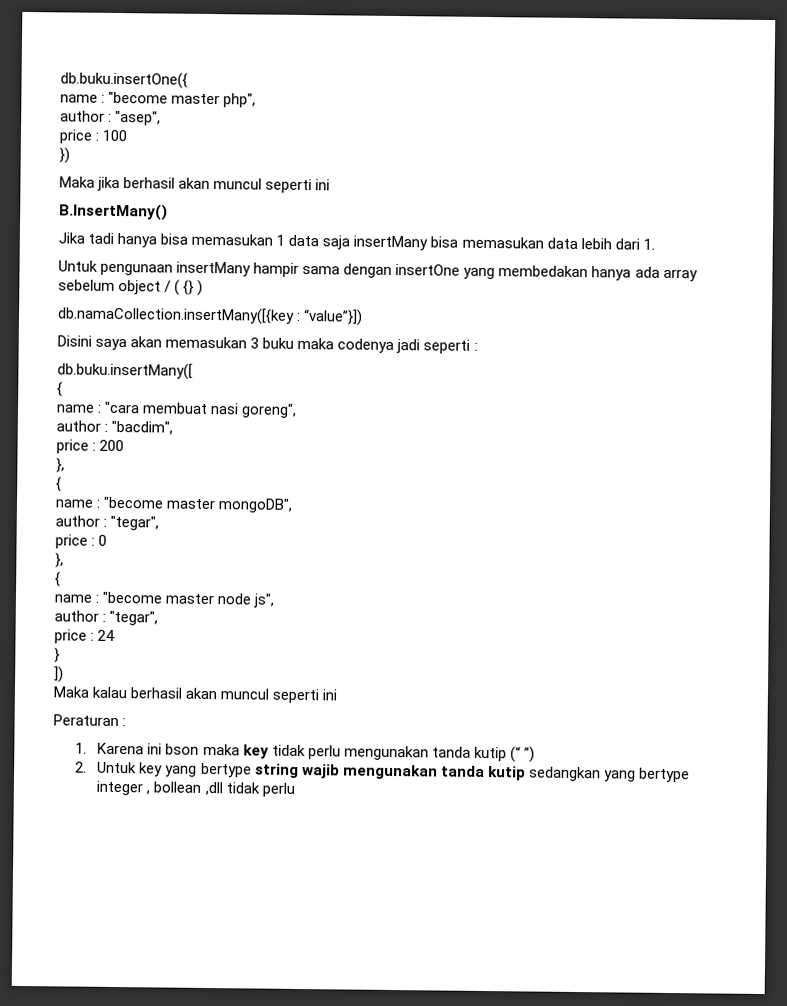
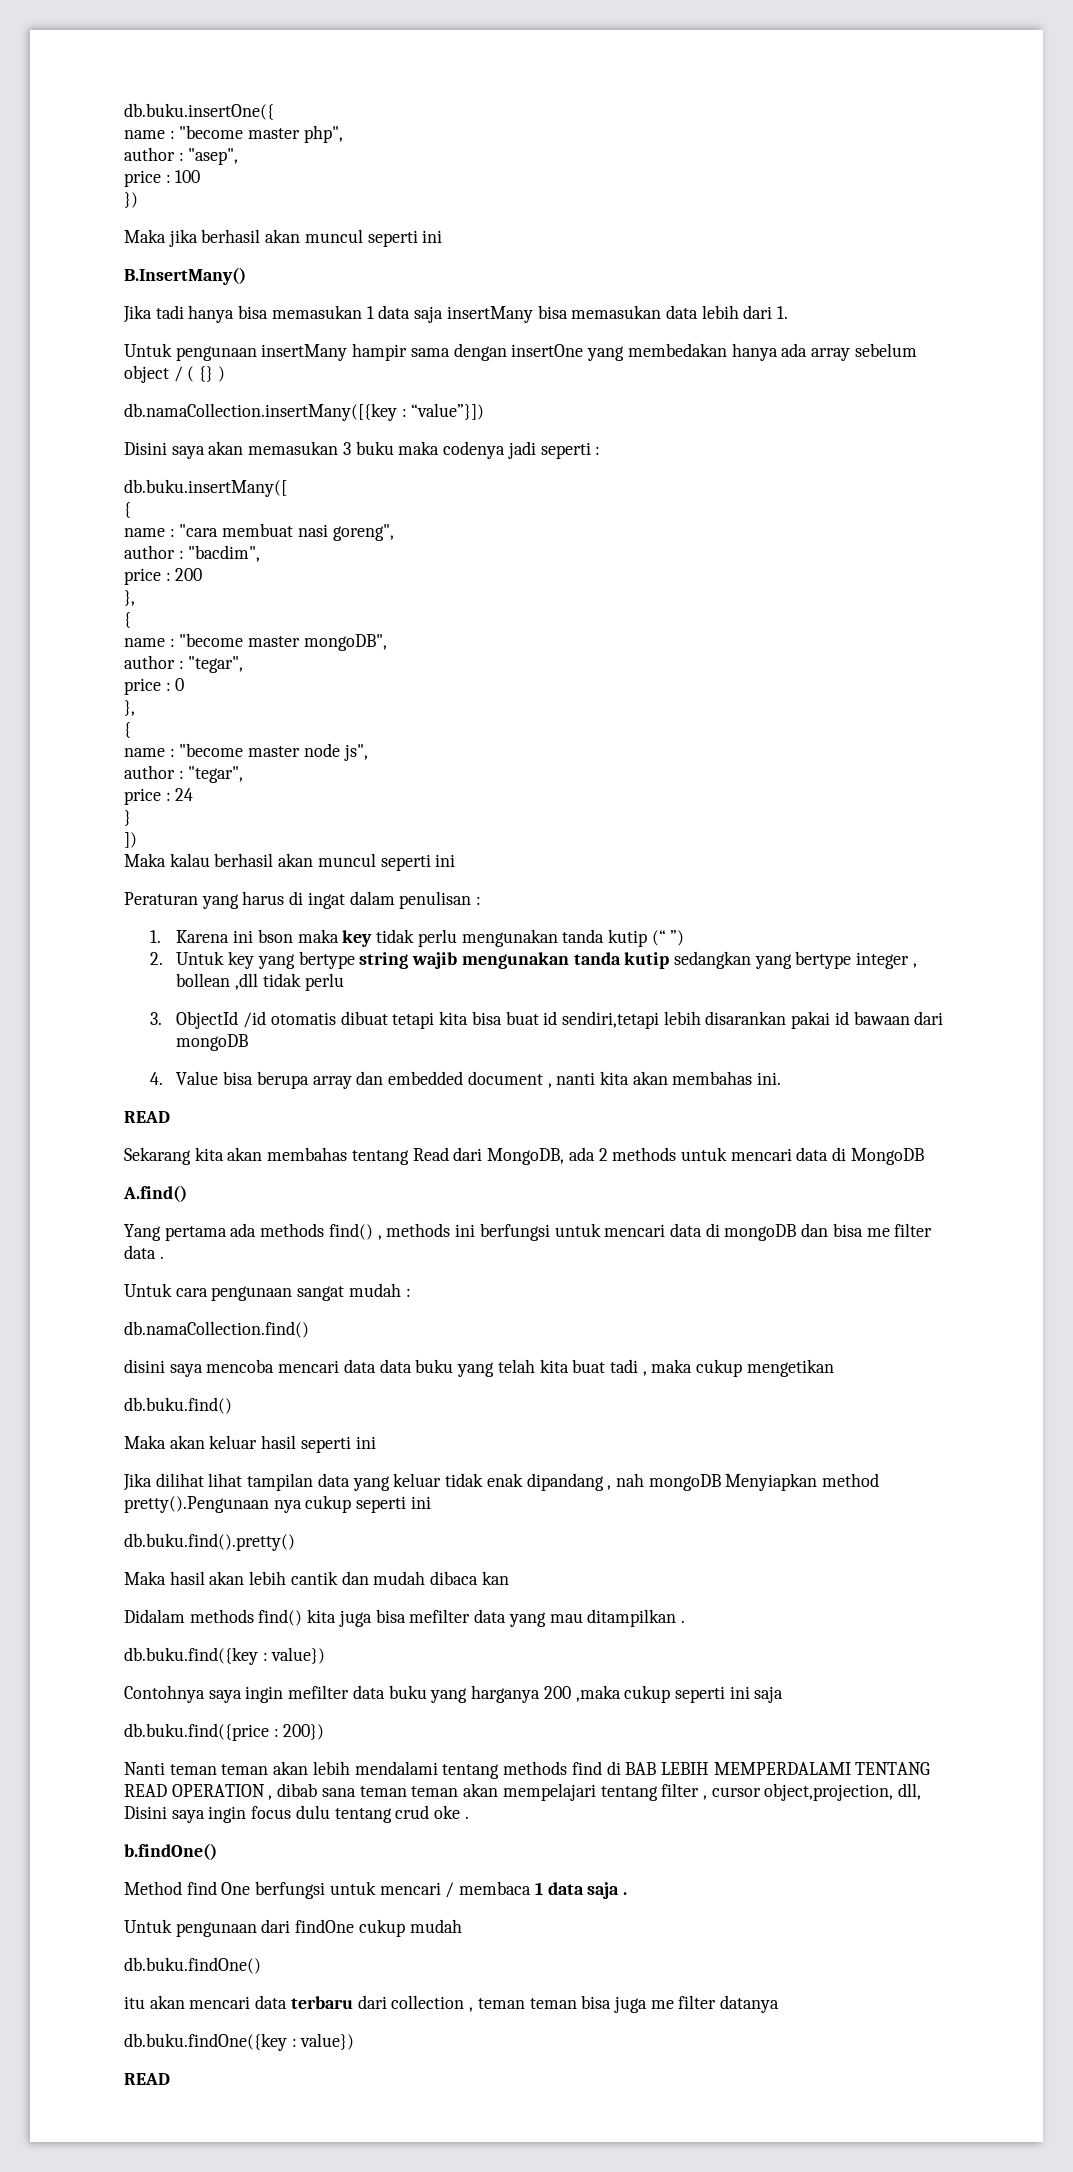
(119, 720) none -> [201,891,472,909] yang harus di ingat dalam penulisan
(295, 789) none -> [150,1011,944,1029] [176,1034,249,1051] [150,1071,782,1089] [124,1111,170,1123] [124,1147,924,1165] [123,1185,187,1202] [124,1223,933,1241] [124,1245,164,1259] [124,1283,411,1301] [124,1321,309,1338] [124,1359,834,1377] [124,1397,232,1414] [124,1435,376,1453] [123,1473,880,1491] [124,1495,431,1513] [124,1533,295,1551] [124,1571,509,1585] [124,1609,685,1627] [124,1647,326,1665] [124,1685,784,1703] [124,1723,325,1741] [124,1761,931,1779] [124,1783,922,1801] [124,1805,469,1823] [124,1843,217,1860] [124,1881,627,1899] [124,1919,462,1937] [124,1957,261,1974] [124,1995,780,2013] [124,2033,355,2051] [124,2073,170,2085] // 3. ObjectId /id otomatis dibuat tetapi kita bisa buat id sendiri,tetapi lebih disarankan pakai id bawaan dari mongoDB // 4. Value bisa berupa array dan embedded document , nanti kita akan membahas ini. // READ // Sekarang kita akan membahas tentang Read dari MongoDB, ada 2 methods untuk mencari data di MongoDB // A.find() // Yang pertama ada methods find() , methods ini berfungsi untuk mencari data di mongoDB dan bisa me filter data . // Untuk cara pengunaan sangat mudah : // db.namaCollection.find() // disini saya mencoba mencari data data buku yang telah kita buat tadi , maka cukup mengetikan // db.buku.find() // Maka akan keluar hasil seperti ini // Jika dilihat lihat tampilan data yang keluar tidak enak dipandang , nah mongoDB Menyiapkan method pretty().Pengunaan nya cukup seperti ini // db.buku.find().pretty() // Maka hasil akan lebih cantik dan mudah dibaca kan // Didalam methods find() kita juga bisa mefilter data yang mau ditampilkan . // db.buku.find({key : value}) // Contohnya saya ingin mefilter data buku yang harganya 200 ,maka cukup seperti ini saja // db.buku.find({price : 200}) // Nanti teman teman akan lebih mendalami tentang methods find di BAB LEBIH MEMPERDALAMI TENTANG READ OPERATION , dibab sana teman teman akan mempelajari tentang filter , cursor object,projection, dll, Disini saya ingin focus dulu tentang crud oke . // b.findOne() // Method find One berfungsi untuk mencari / membaca 1 data saja . // Untuk pengunaan dari findOne cukup mudah // db.buku.findOne() // itu akan mencari data terbaru dari collection , teman teman bisa juga me filter datanya // db.buku.findOne({key : value}) // READ

